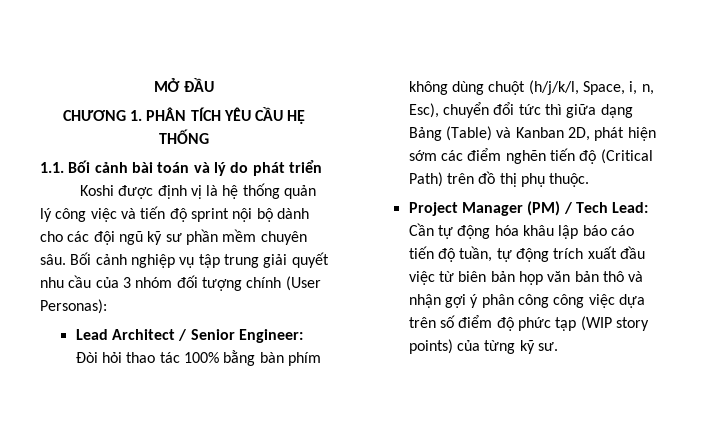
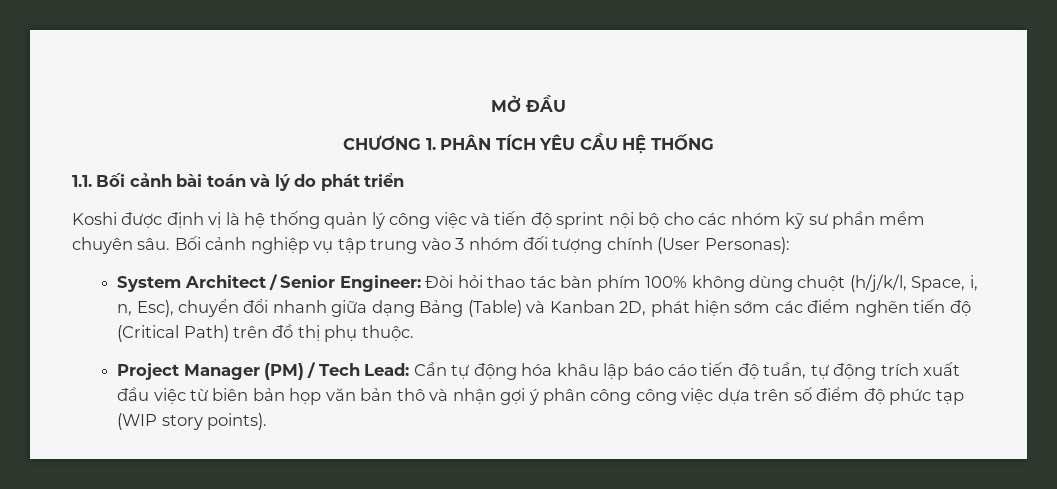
[276,208,309,219] dành -> (660, 220) none
[93,231,143,245] đội ngũ -> [730,212,781,225] nhóm
[263,252,329,268] [40,275,119,288] giải quyết nhu cầu của -> [421,237,451,250] vào
[75,329,108,340] Lead -> [117,276,182,292] System
[183,350,256,366] 100% bằng -> (556, 281) none
(321, 359) none -> [645,276,688,288] 100%
[518,104,562,115] tức thì -> [272,300,327,313] nhanh
[408,339,558,354] points) của từng kỹ sư. -> [207,413,268,430] points).

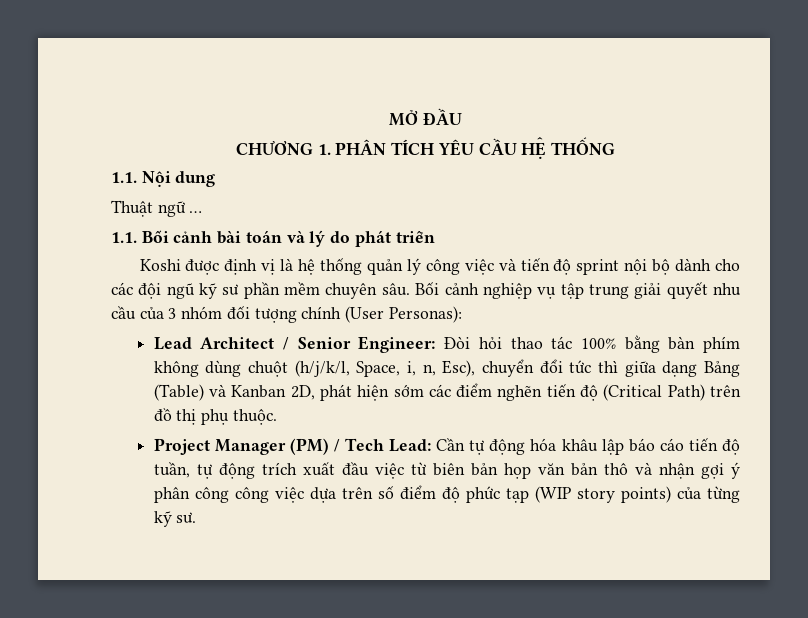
(714, 142) none -> [111,171,216,187] [111,200,203,217] // 1.1. Nội dung // Thuật ngữ …
(660, 220) none -> [675,258,712,272] dành
[730,212,781,225] nhóm -> [138,283,195,299] đội ngũ
[421,237,451,250] vào -> [634,282,742,299] [111,306,164,320] giải quyết nhu cầu của
[117,276,182,292] System -> [153,337,192,350] Lead
(556, 281) none -> [580,335,660,353] 100% bằng
[645,276,688,288] 100% -> (740, 344) none
[272,300,327,313] nhanh -> [569,360,619,374] tức thì
[207,413,268,430] points). -> [620,486,740,503] [153,511,197,527] points) của từng kỹ sư.

